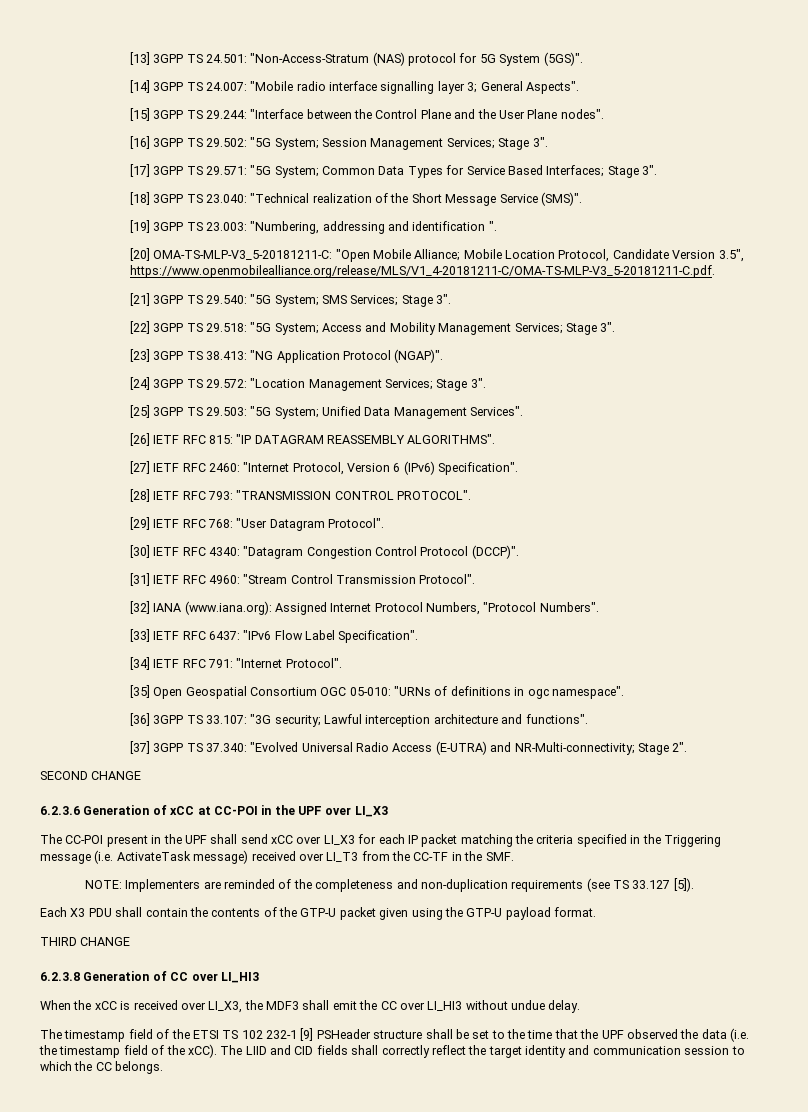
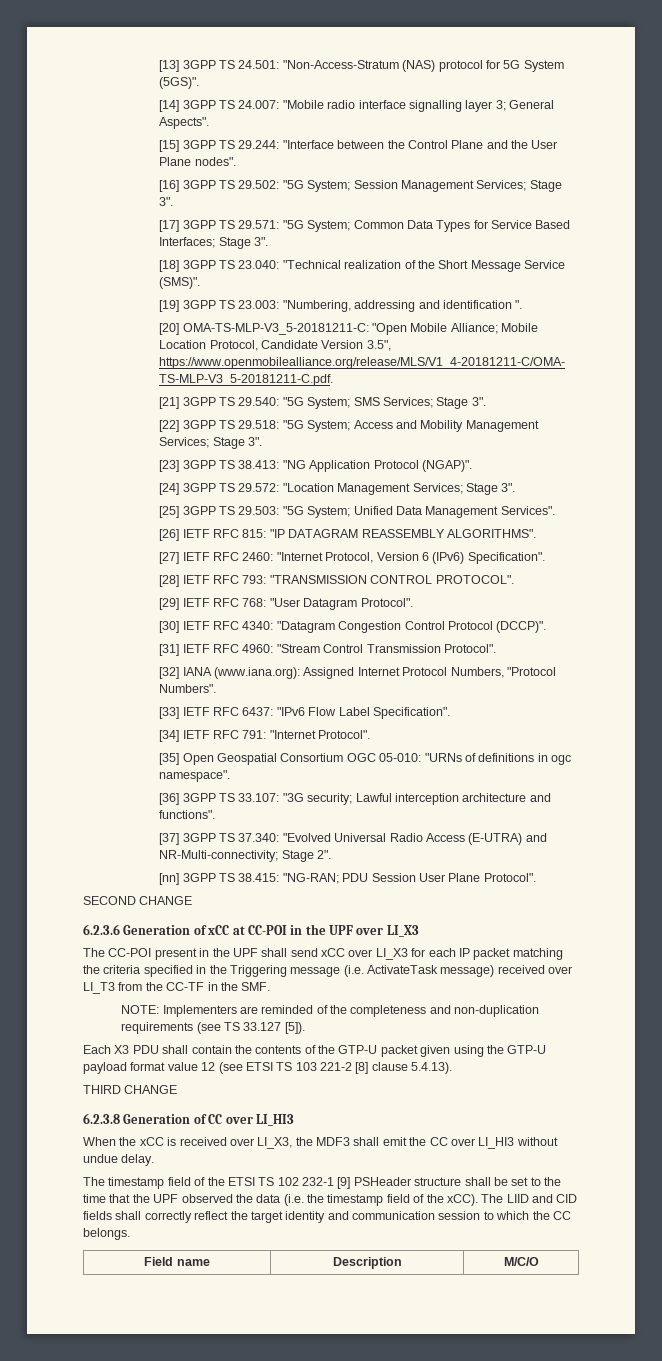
(688, 747) none -> [159,873,536,885] // [nn] 3GPP TS 38.415: "NG-RAN; PDU Session User Plane Protocol".
[554,907,596,917] format. -> [130,1062,453,1074] format value 12 (see ETSI TS 103 221-2 [8] clause 5.4.13).
(164, 1067) none -> [144,1257,210,1266] [332,1257,402,1269] [503,1257,539,1266] // Field name | Description | M/C/O

